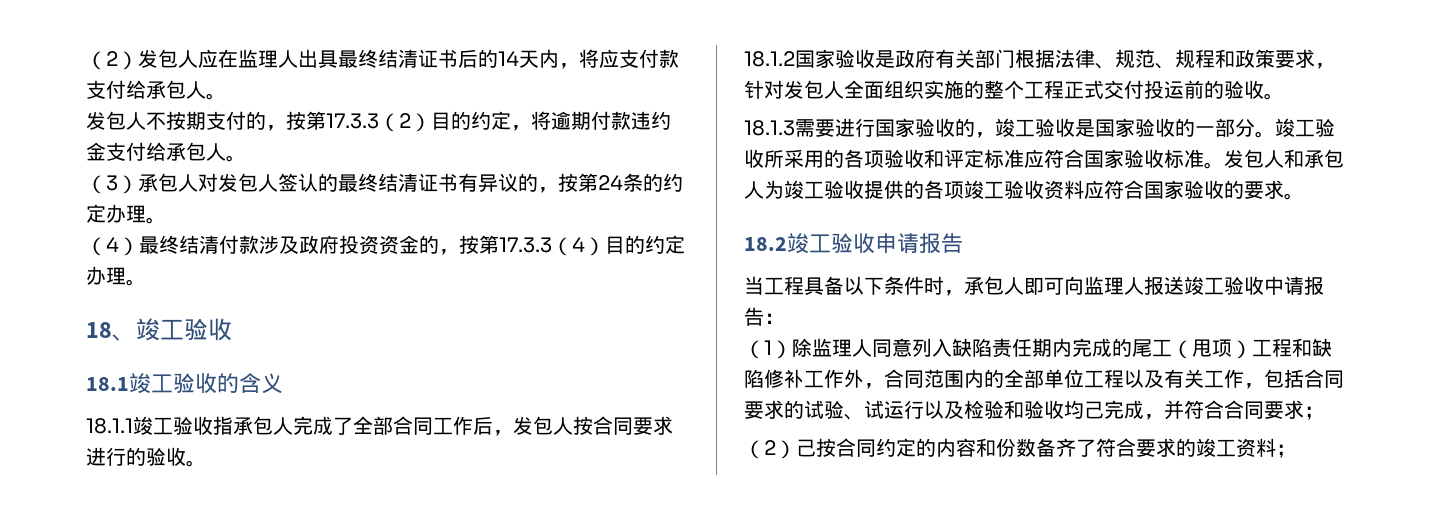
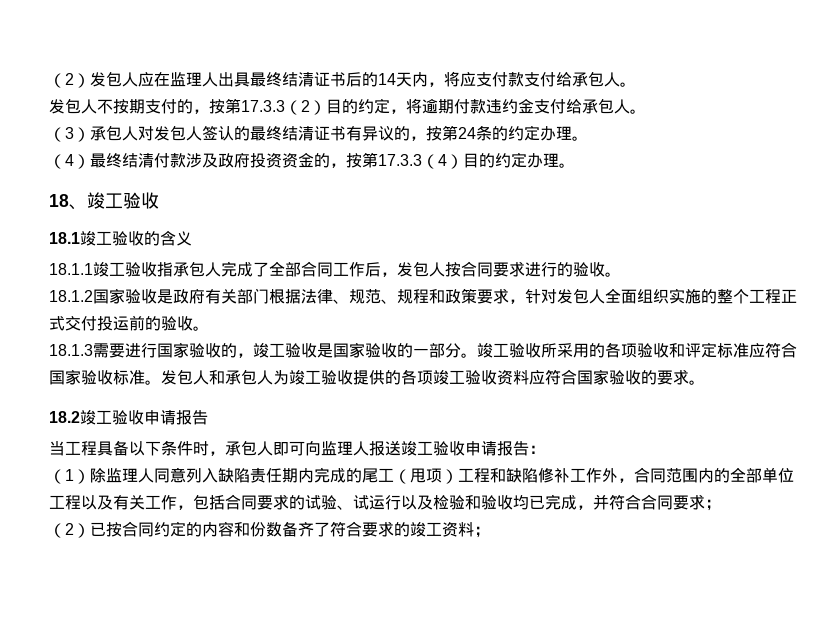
[1264,276,1284,295] 中 -> [465,441,481,456] 申
[1084,401,1104,419] 己 -> [529,495,545,509] 已
[796,439,816,457] 己 -> [90,522,106,536] 已

